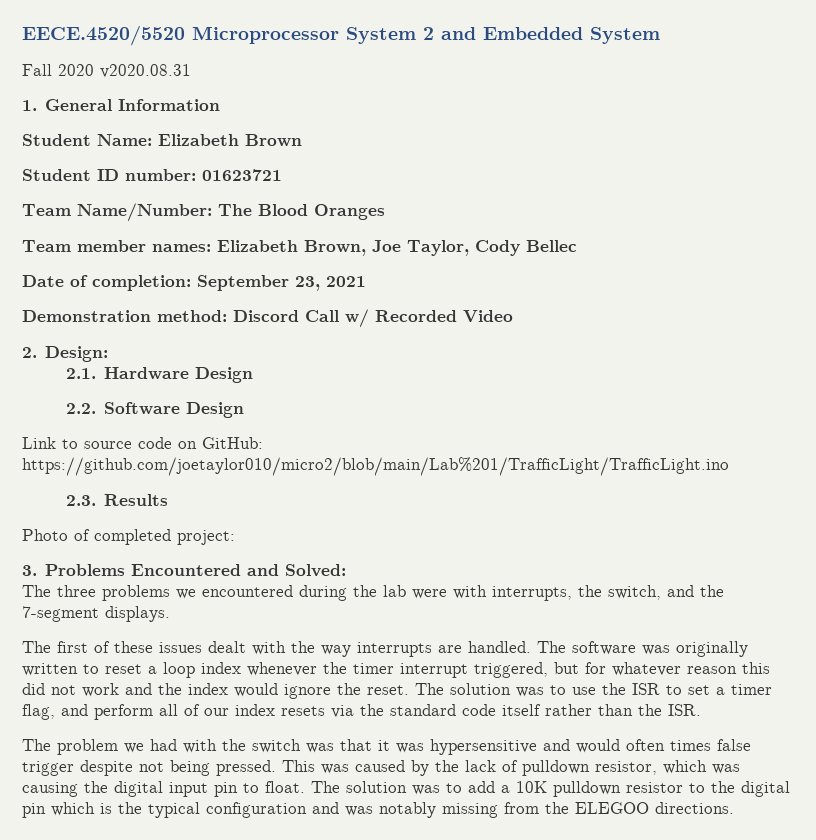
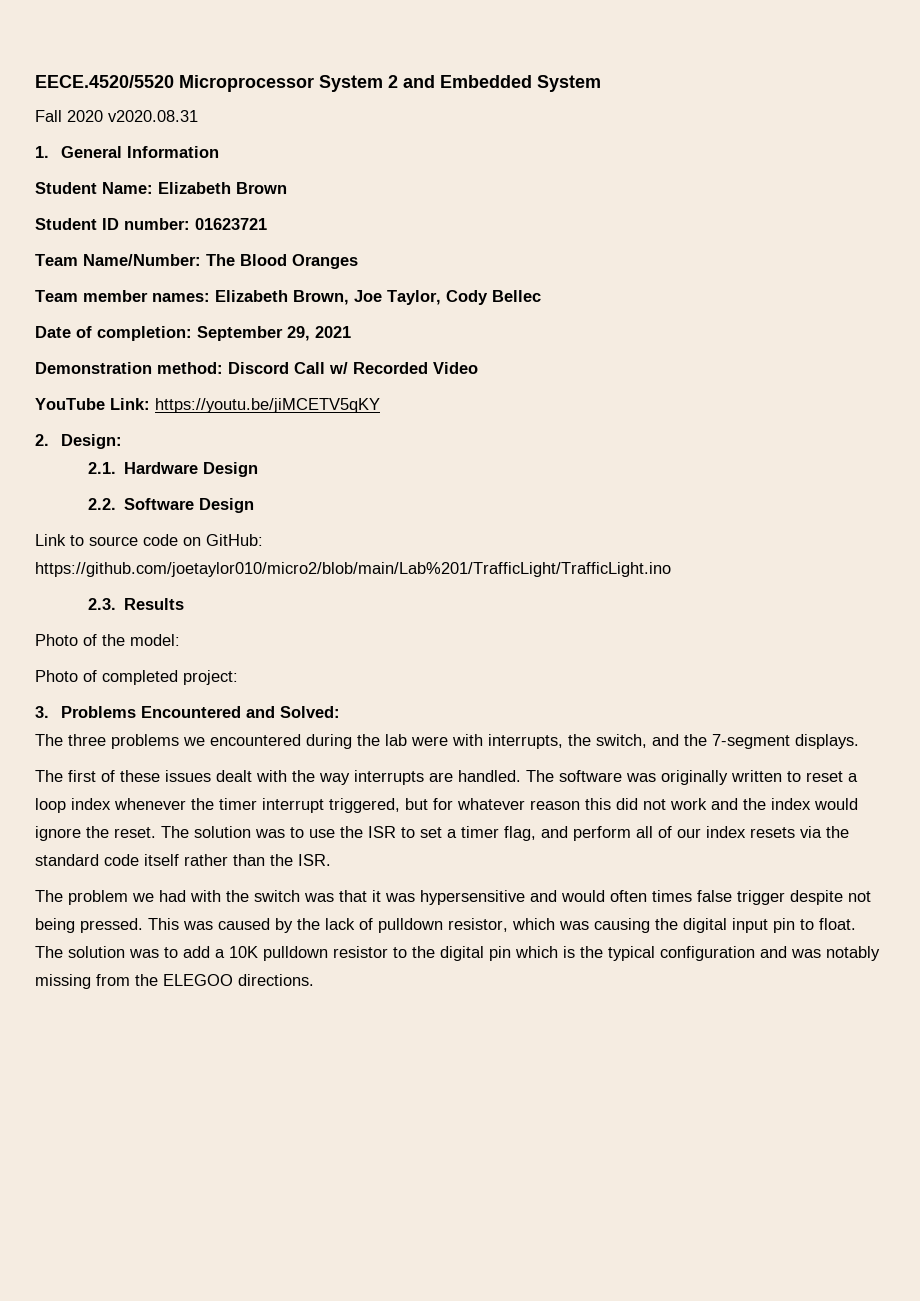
[295,276,320,291] 23, -> [287,326,310,341] 29,
(513, 316) none -> [35,398,380,413] // YouTube Link: https://youtu.be/jiMCETV5qKY
(169, 500) none -> [35,634,180,646] // Photo of the model:

